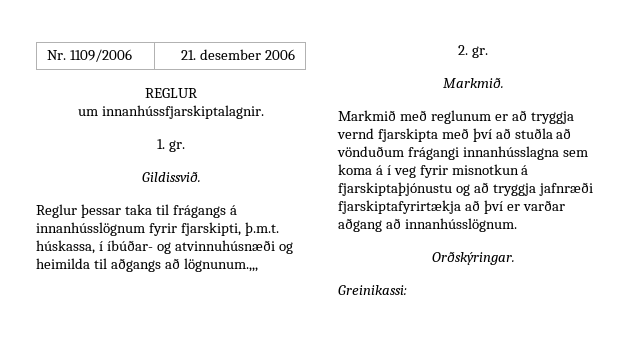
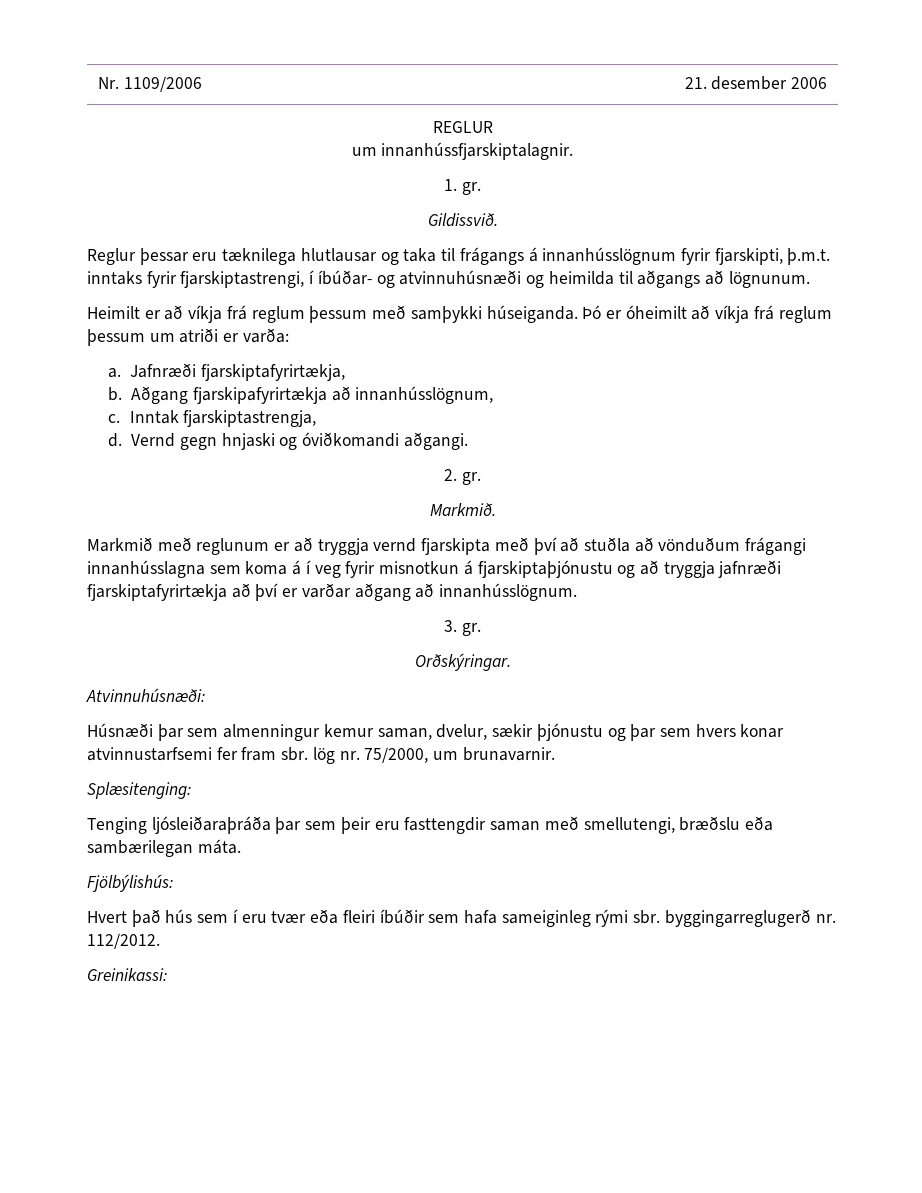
(121, 211) none -> [192,248,399,265] eru tæknilega hlutlausar og
[36,240,95,254] húskassa, -> [87,271,305,288] inntaks fyrir fjarskiptastrengi,
[183,258,258,272] lögnunum.,,, -> [728,271,810,288] [87,305,832,323] [87,328,289,346] [108,363,345,381] [108,386,494,404] [108,410,317,427] [108,432,468,450] lögnunum. // Heimilt er að víkja frá reglum þessum með samþykki húseiganda. Þó er óheimilt að víkja frá reglum þessum um atriði er varða: // a. Jafnræði fjarskiptafyrirtækja, // b. Aðgang fjarskipafyrirtækja að innanhússlögnum, // c. Inntak fjarskiptastrengja, // d. Vernd gegn hnjaski og óviðkomandi aðgangi.
(517, 225) none -> [444,620,481,636] // 3. gr.
(515, 258) none -> [86,688,205,702] [87,723,785,741] [87,747,555,764] [87,782,191,799] [87,816,773,834] [87,839,241,857] [87,874,173,892] [87,909,836,927] [87,933,160,949] // Atvinnuhúsnæði: // Húsnæði þar sem almenningur kemur saman, dvelur, sækir þjónustu og þar sem hvers konar atvinnustarfsemi fer fram sbr. lög nr. 75/2000, um brunavarnir. // Splæsitenging: // Tenging ljósleiðaraþráða þar sem þeir eru fasttengdir saman með smellutengi, bræðslu eða sambærilegan máta. // Fjölbýlishús: // Hvert það hús sem í eru tvær eða fleiri íbúðir sem hafa sameiginleg rými sbr. byggingarreglugerð nr. 112/2012.

